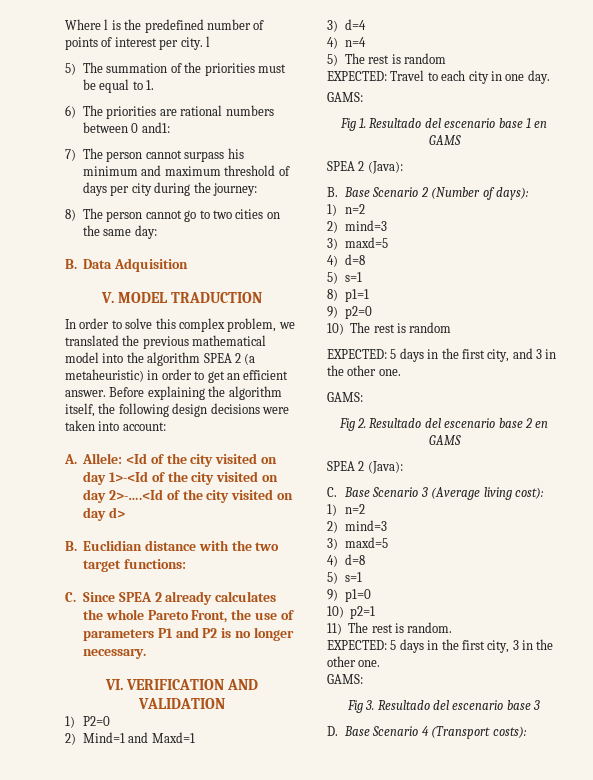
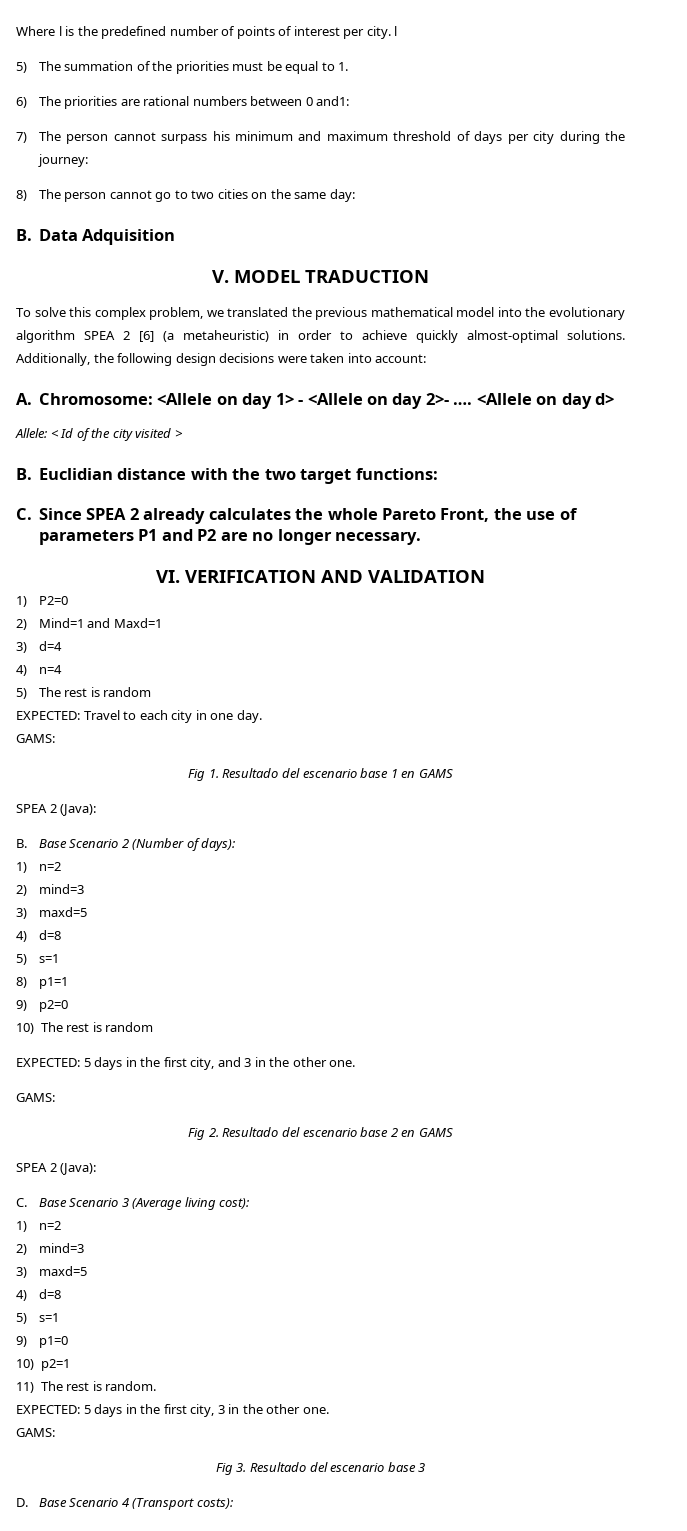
[65,318,122,329] In order to -> [16,308,31,317] To
(144, 357) none -> [549,307,626,320] evolutionary
(241, 358) none -> [139,331,154,342] [6]
[207,370,289,383] [65,386,282,400] [65,403,95,417] get an efficient answer. Before explaining the algorithm itself, -> [362,330,625,343] [16,353,90,366] achieve quickly almost-optimal solutions. Additionally,
[82,453,277,467] [83,471,278,485] [83,489,293,503] [83,507,126,521] Allele: <Id of the city visited on day 1>-<Id of the city visited on day 2>-….<Id of the city visited on day d> -> [38,393,615,409] [15,428,183,441] Chromosome: <Allele on day 1> - <Allele on day 2>- …. <Allele on day d> // Allele: < Id of the city visited >
[221,628,232,638] is -> [220,532,248,541] are

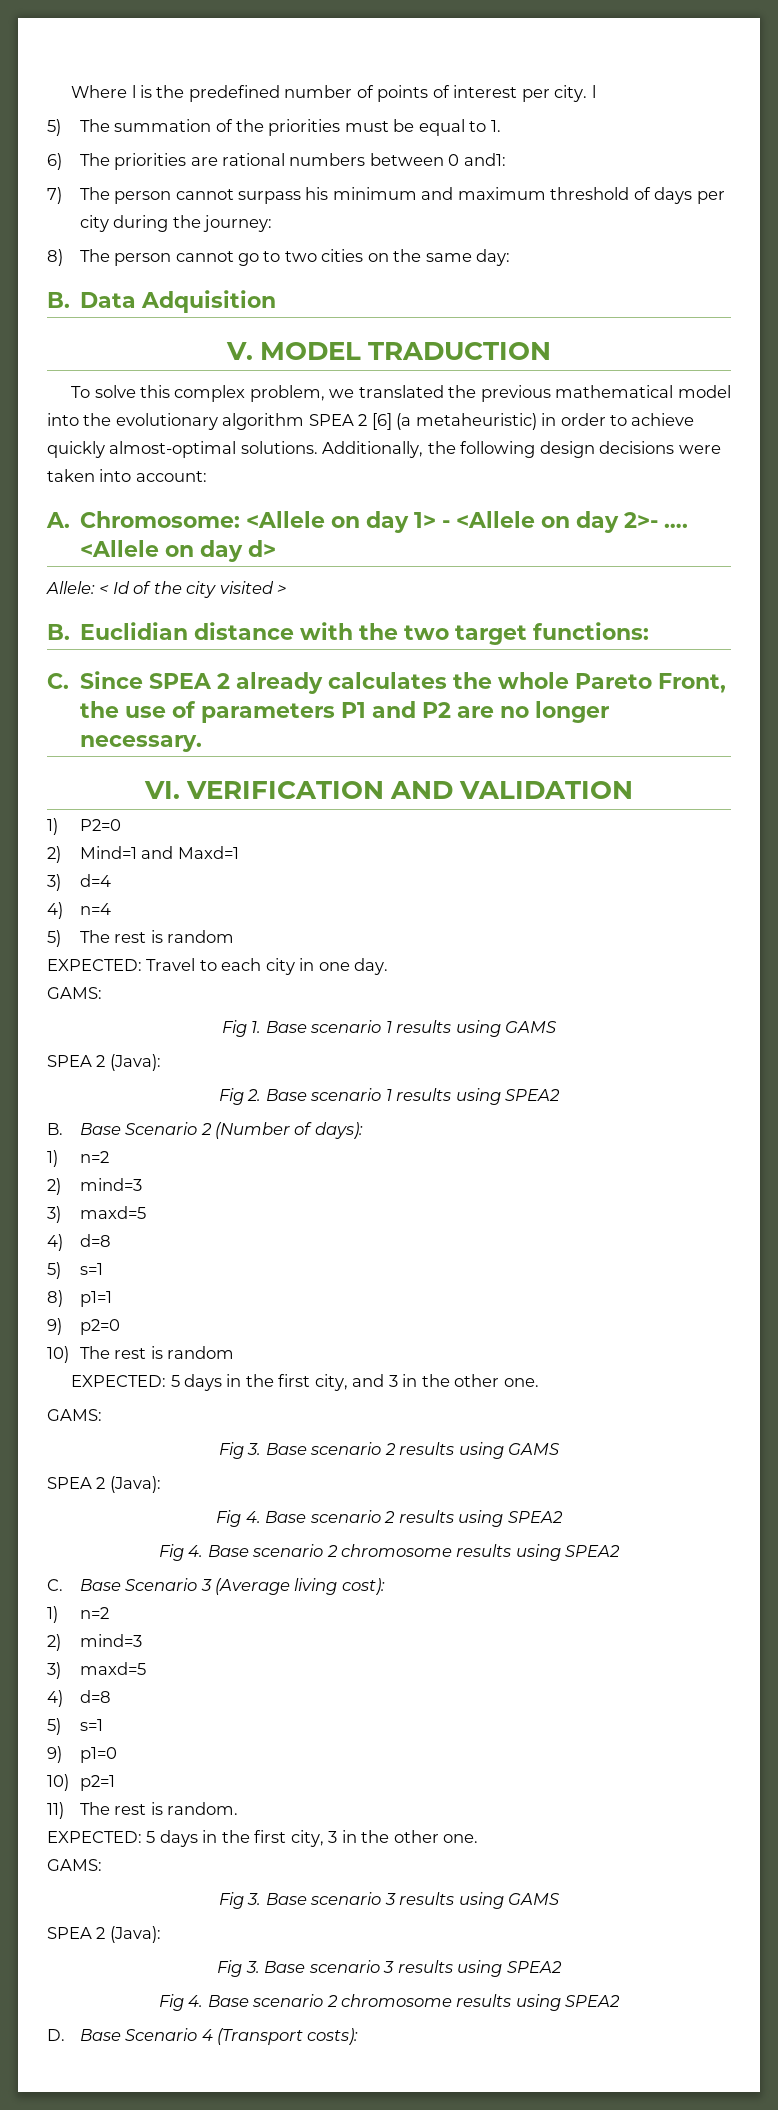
[222,768,453,778] [16,804,97,816] Resultado del escenario base 1 en GAMS // SPEA 2 (Java): -> [265,1020,558,1037] [47,1054,161,1071] [218,1088,561,1105] Base scenario 1 results using GAMS // SPEA 2 (Java): // Fig 2. Base scenario 1 results using SPEA2
[208,1127,453,1137] [16,1163,97,1175] 2. Resultado del escenario base 2 en GAMS // SPEA 2 (Java): -> [247,1442,561,1459] [47,1476,161,1493] [216,1510,563,1527] [158,1544,621,1561] 3. Base scenario 2 results using GAMS // SPEA 2 (Java): // Fig 4. Base scenario 2 results using SPEA2 // Fig 4. Base scenario 2 chromosome results using SPEA2
[249,1462,426,1472] Resultado del escenario base 3 -> [265,1892,561,1909] [47,1926,161,1943] [217,1960,562,1977] [158,1994,621,2011] Base scenario 3 results using GAMS // SPEA 2 (Java): // Fig 3. Base scenario 3 results using SPEA2 // Fig 4. Base scenario 2 chromosome results using SPEA2

